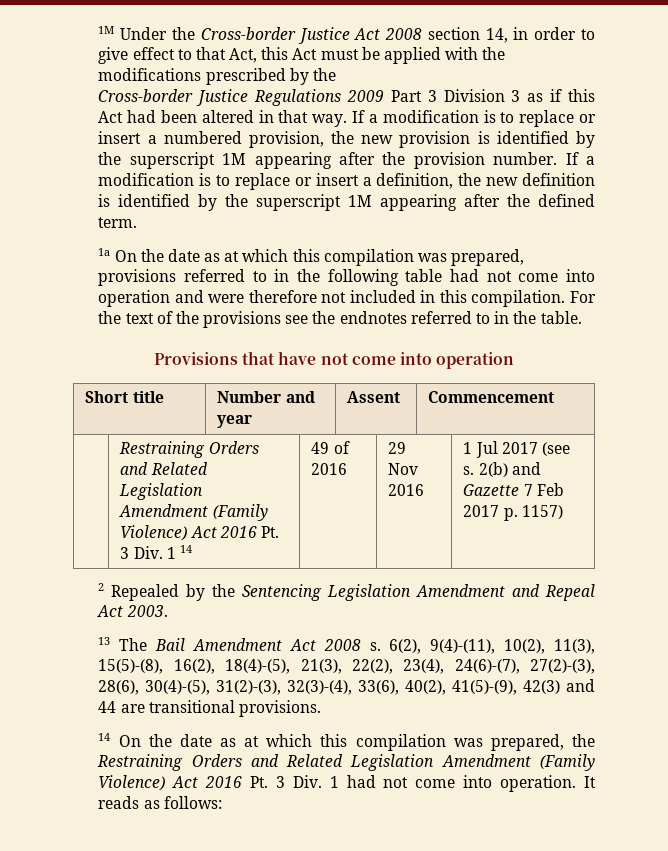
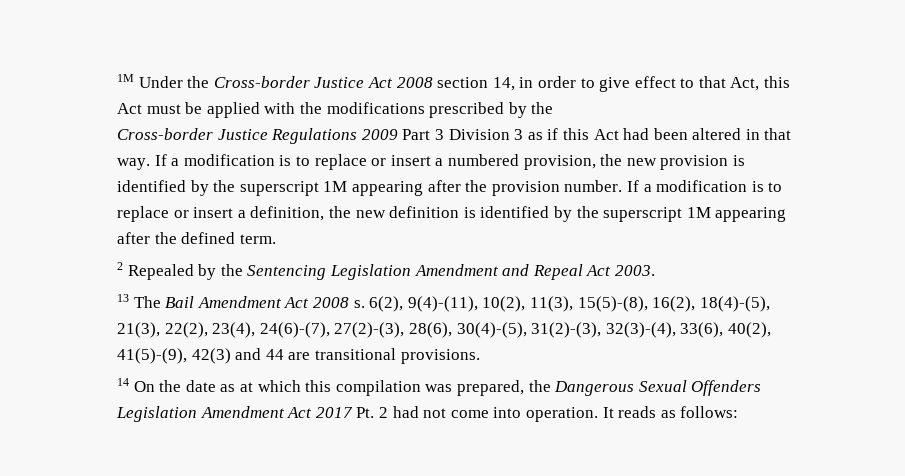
[98,248,525,266] [98,269,596,286] [98,290,596,307] [98,311,582,328] [153,351,515,369] [85,391,164,403] [217,391,315,403] [217,415,253,428] [347,391,401,403] [428,391,555,403] [119,441,259,458] [120,462,208,475] [119,483,204,500] [119,504,268,521] [120,525,279,541] [120,545,192,559] [311,441,350,454] [311,463,348,475] [388,442,407,454] [388,463,419,475] [388,484,425,496] [463,441,570,458] [463,462,541,477] [463,483,564,496] [463,505,563,521] // 1a On the date as at which this compilation was prepared, provisions referred to in the following table had not come into operation and were therefore not included in this compilation. For the text of the provisions see the endnotes referred to in the table. // Provisions that have not come into operation // Short title | Number and year | Assent | Commencement // | Restraining Orders and Related Legislation Amendment (Family Violence) Act 2016 Pt. 3 Div. 1 14 | 49 of 2016 | 29 Nov 2016 | 1 Jul 2017 (see s. 2(b) and Gazette 7 Feb 2017 p. 1157) -> (276, 239) none
[97,754,595,771] [98,775,339,791] Restraining Orders and Related Legislation Amendment (Family Violence) Act 2016 Pt. 3 Div. 1 -> [554,380,762,396] [116,406,388,422] Dangerous Sexual Offenders Legislation Amendment Act 2017 Pt. 2

